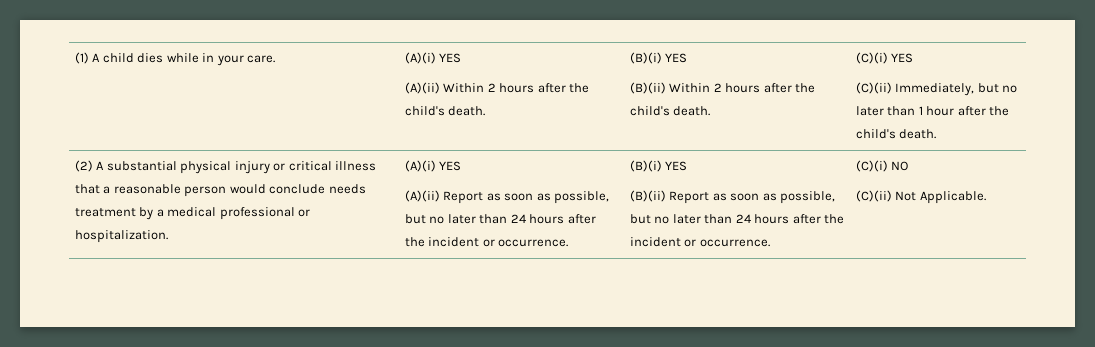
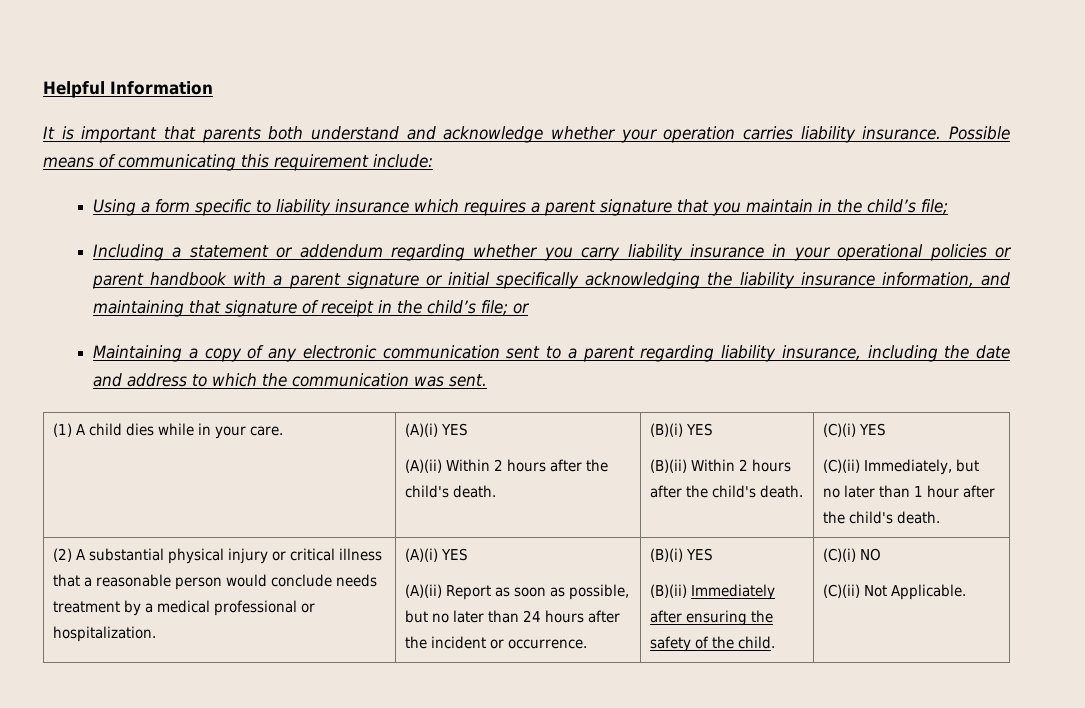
(74, 58) none -> [43,81,213,98] [43,126,1010,143] [43,154,433,171] [93,199,949,216] [93,244,1012,261] [92,272,1010,289] [93,300,531,317] [93,345,1010,362] [93,373,488,387] Helpful Information // It is important that parents both understand and acknowledge whether your operation carries liability insurance. Possible means of communicating this requirement include: // Using a form specific to liability insurance which requires a parent signature that you maintain in the child’s file; // Including a statement or addendum regarding whether you carry liability insurance in your operational policies or parent handbook with a parent signature or initial specifically acknowledging the liability insurance information, and maintaining that signature of receipt in the child’s file; or // Maintaining a copy of any electronic communication sent to a parent regarding liability insurance, including the date and address to which the communication was sent. //
[669,191,836,204] [629,214,845,224] [629,237,770,247] Report as soon as possible, but no later than 24 hours after the incident or occurrence. -> [691,584,776,600] [650,610,774,626] [650,636,776,652] Immediately after ensuring the safety of the child.

